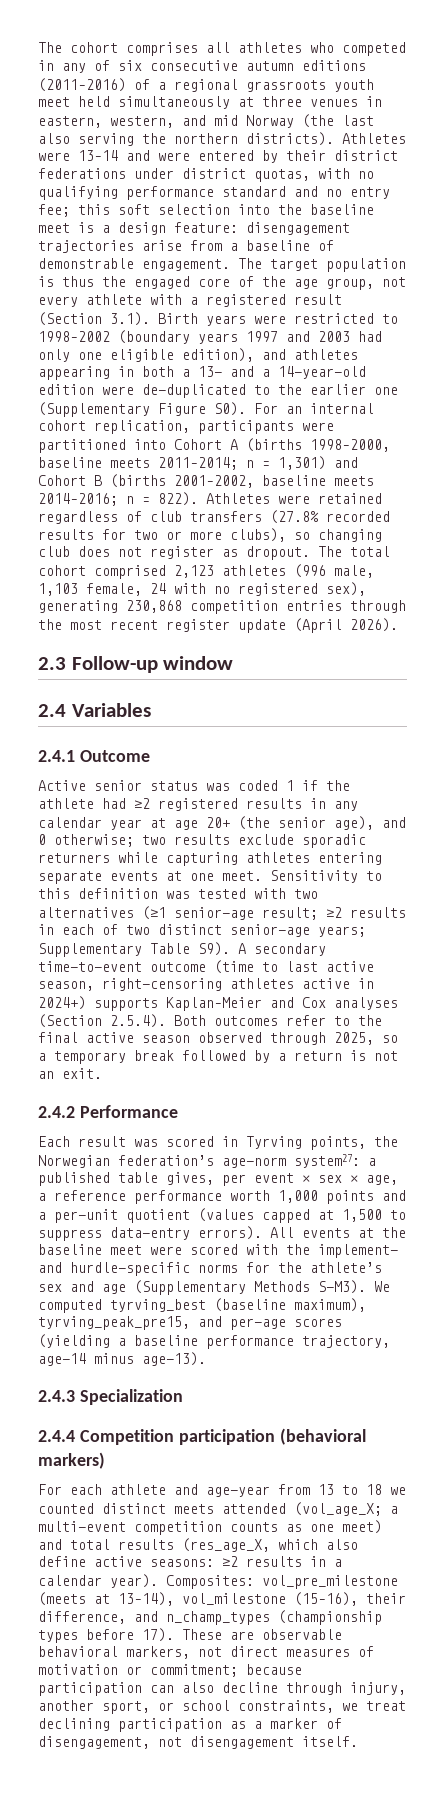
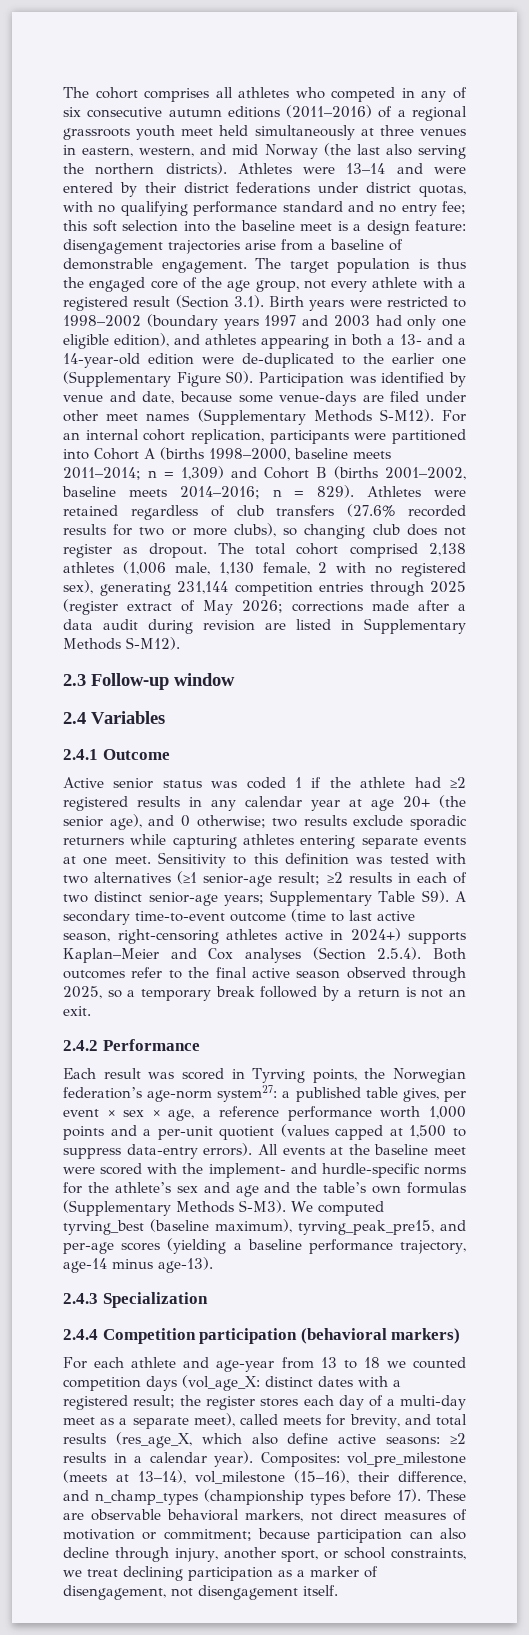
(246, 409) none -> [259,372,467,387] [63,391,466,406] [63,409,434,425] Participation was identified by venue and date, because some venue-days are filed under other meet names (Supplementary Methods S-M12).
[278,456,326,470] 1,301) -> [181,466,224,480] 1,309)
[158,492,198,506] 822). -> [317,485,355,498] 829).
[270,510,319,524] (27.8% -> [347,504,396,517] (27.6%
[174,564,374,578] [38,583,166,596] 2,123 athletes (996 male, 1,103 female, 24 -> [428,543,466,556] [63,561,328,575] 2,138 athletes (1,006 male, 1,130 female, 2
[126,600,182,613] 230,868 -> [177,581,228,594] 231,144
[38,618,398,633] the most recent register update (April 2026). -> [430,581,466,593] [63,599,466,615] [63,618,466,634] [63,637,180,650] 2025 (register extract of May 2026; corrections made after a data audit during revision are listed in Supplementary Methods S-M12).
(126, 1289) none -> [264,1182,466,1194] and the table’s own formulas
[102,1502,398,1516] [38,1520,382,1535] distinct meets attended (vol_age_X; a multi-event competition counts as one meet) -> [63,1375,401,1391] [63,1395,466,1410] [63,1413,400,1429] competition days (vol_age_X: distinct dates with a registered result; the register stores each day of a multi-day meet as a separate meet), called meets for brevity,

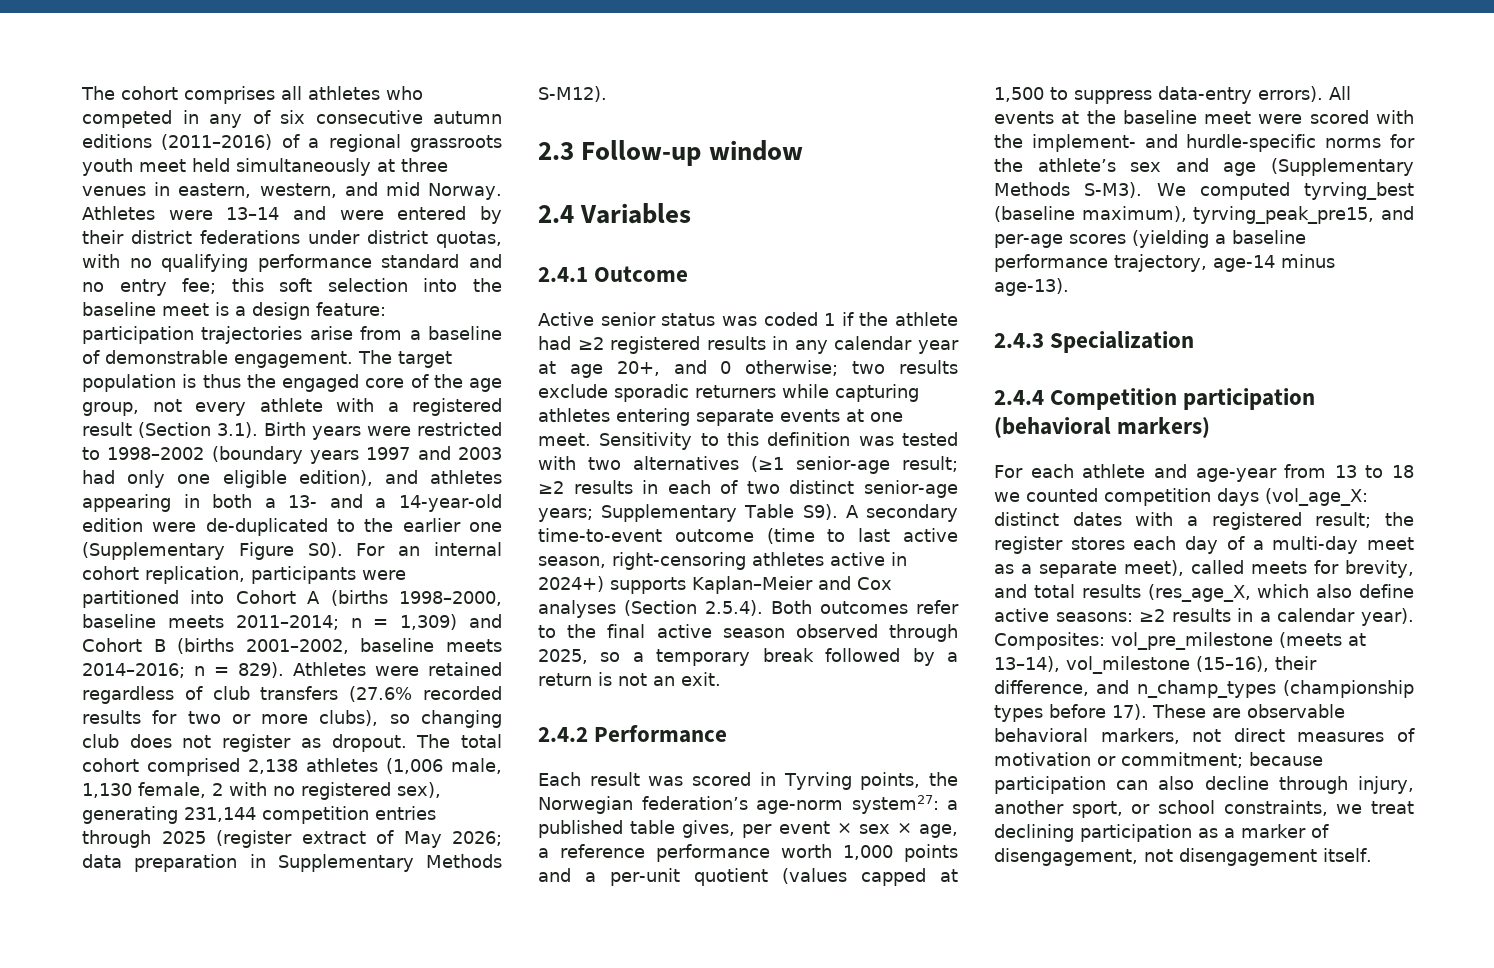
[264,143,466,159] [63,162,227,175] Norway (the last also serving the northern districts). -> [428,183,503,200] Norway.
[63,239,163,254] disengagement -> [82,326,194,344] participation
[259,372,467,387] [63,391,466,406] [63,409,434,425] Participation was identified by venue and date, because some venue-days are filed under other meet names (Supplementary Methods S-M12). -> (343, 550) none
[292,600,466,612] [63,619,331,634] corrections made after a data audit during revision are listed -> [82,854,238,872] data preparation
[403,795,466,808] [63,814,142,830] 20+ (the senior age), -> [616,361,660,376] 20+,
[264,1182,466,1194] and the table’s own formulas -> (1257, 169) none

